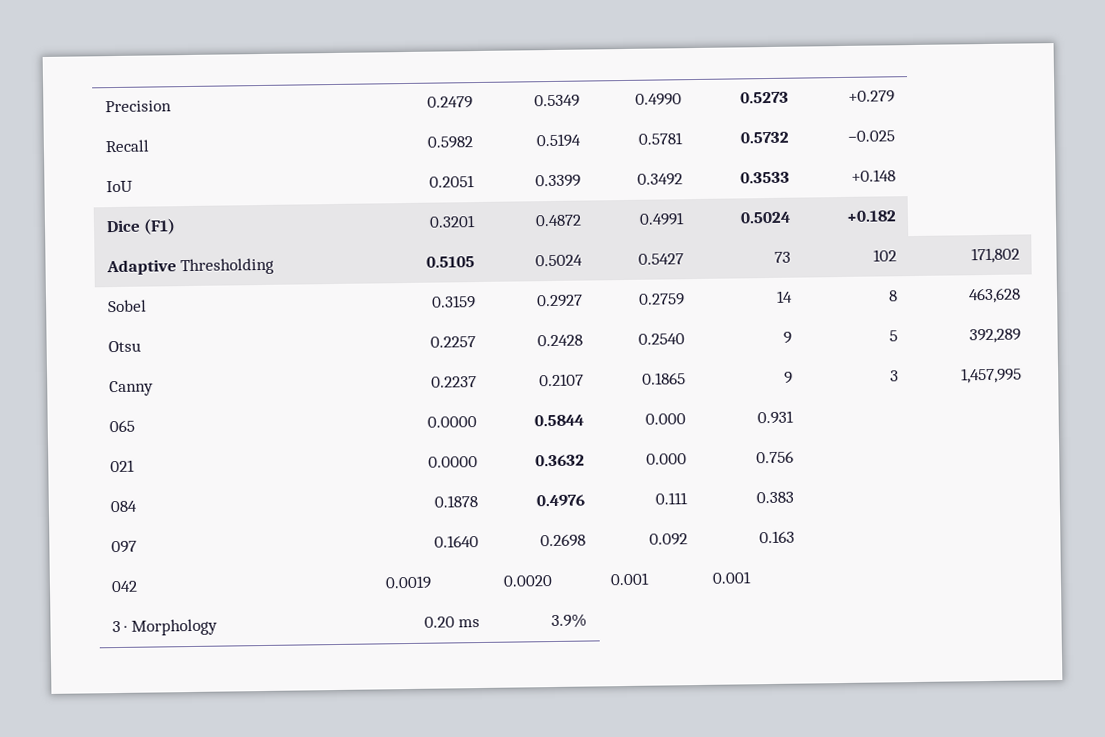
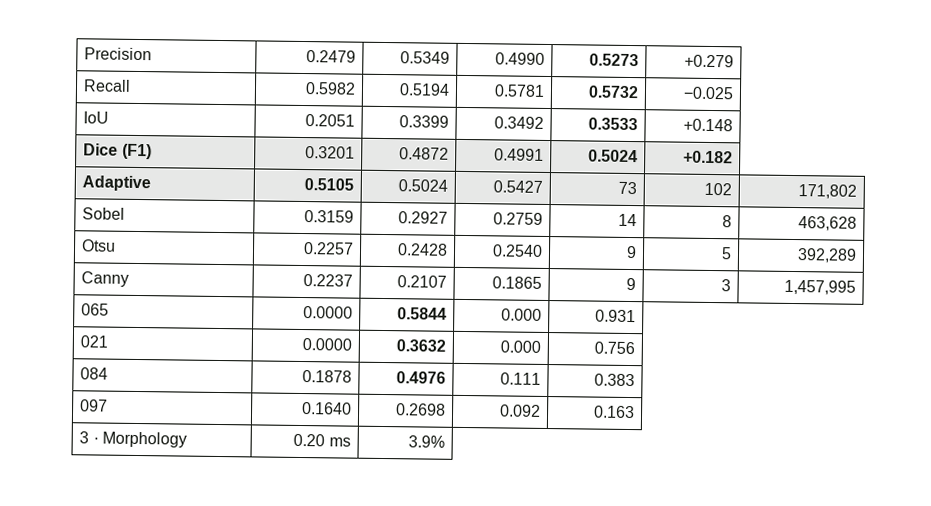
[180,257,275,276] Thresholding -> (152, 183) none
[110,580,138,593] [384,575,432,590] [502,575,552,587] [609,572,649,586] [711,571,751,584] // 042 | 0.0019 | 0.0020 | 0.001 | 0.001 -> (635, 412) none

